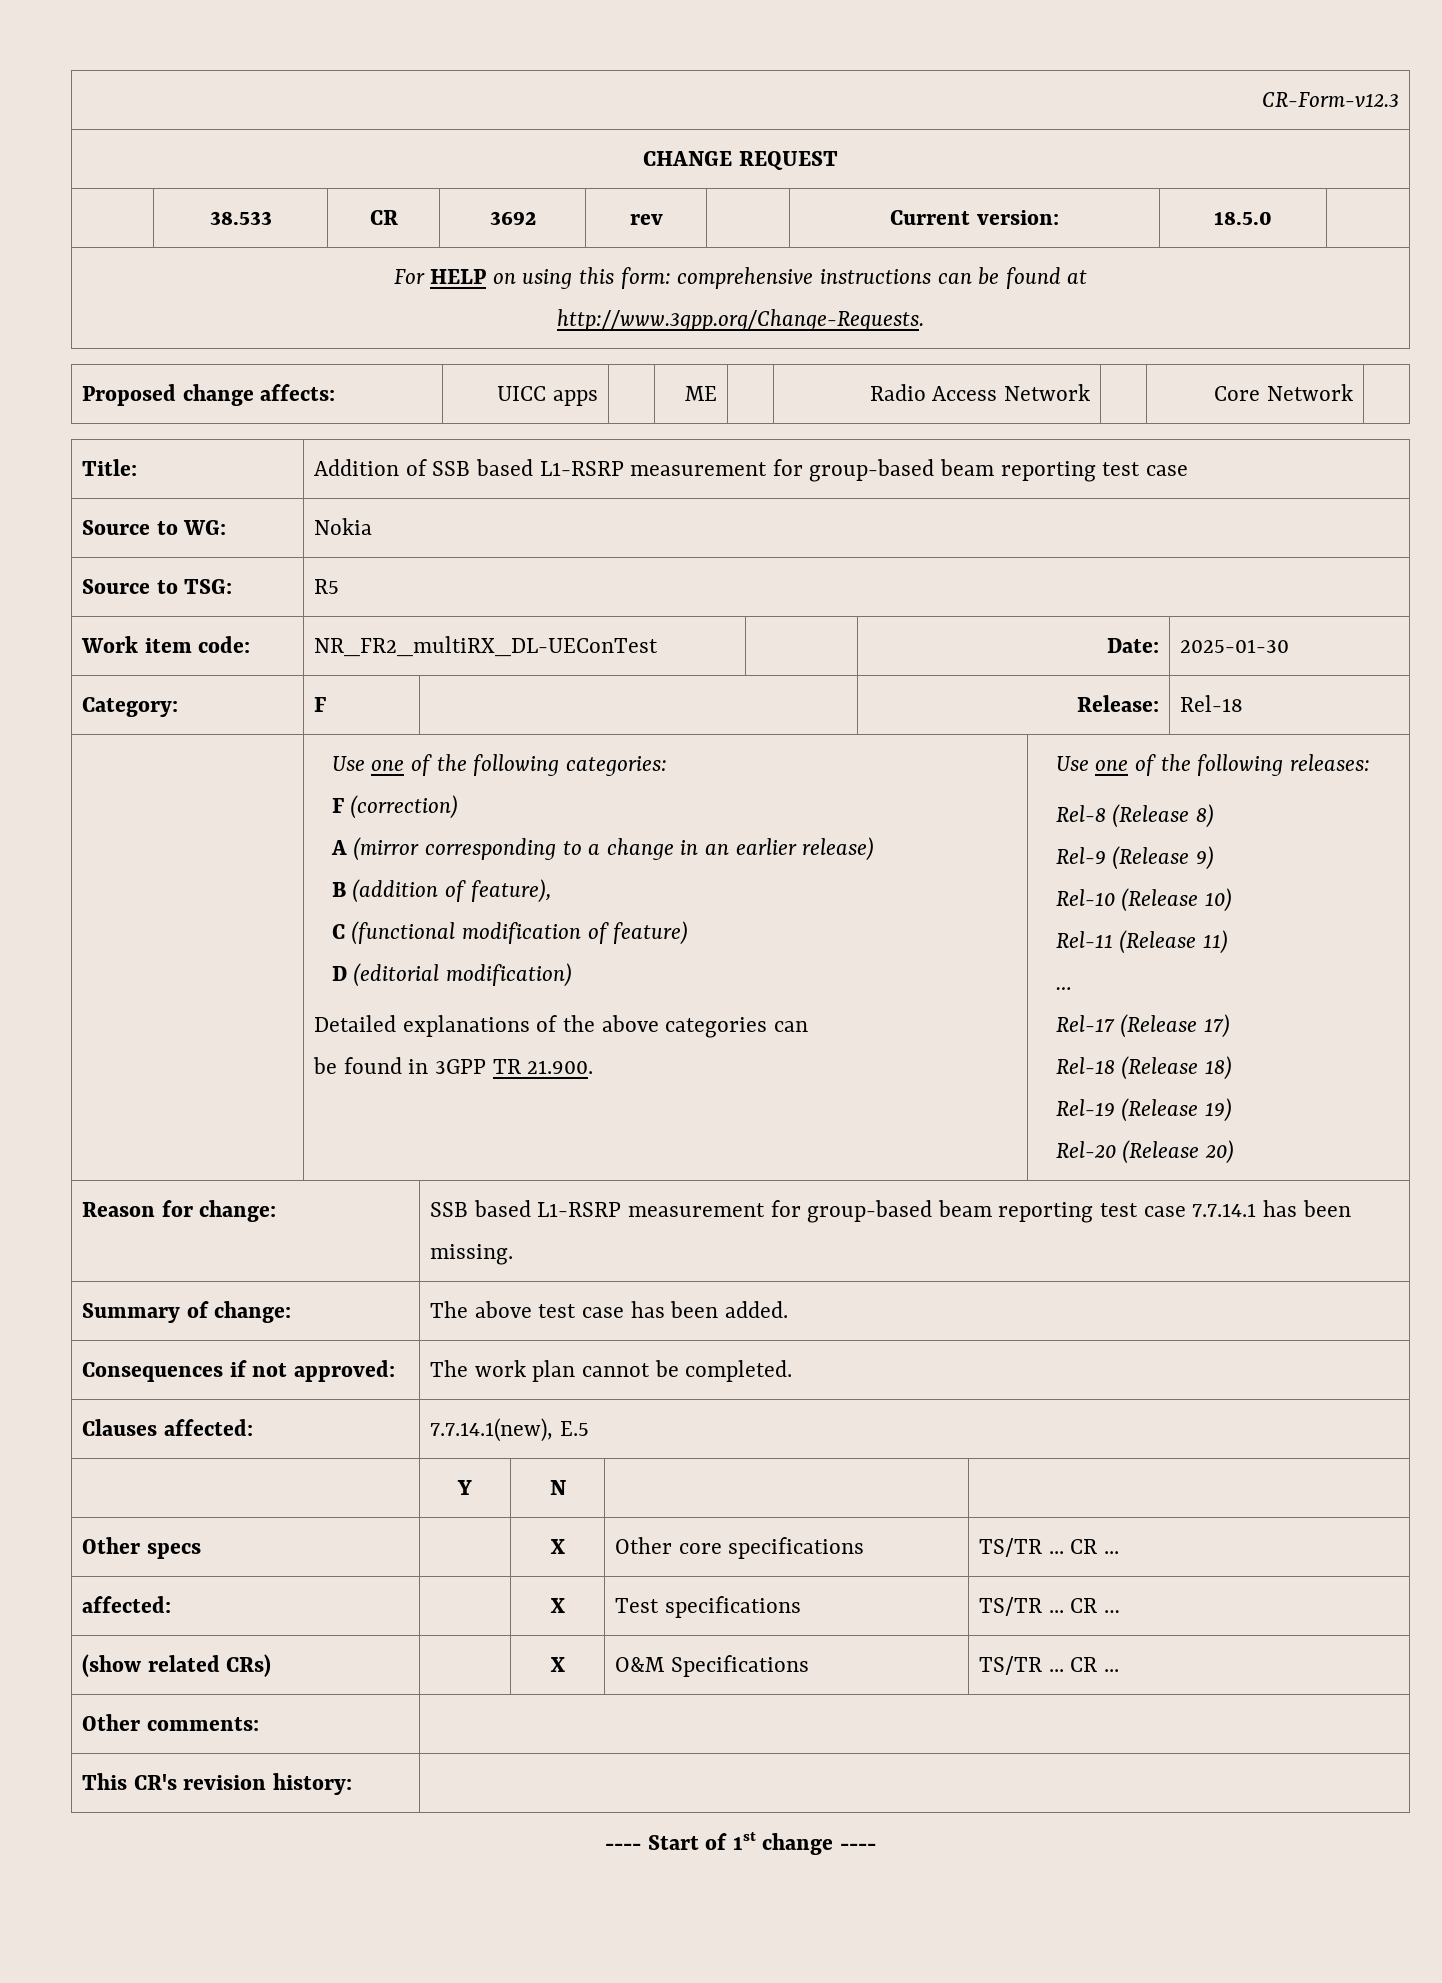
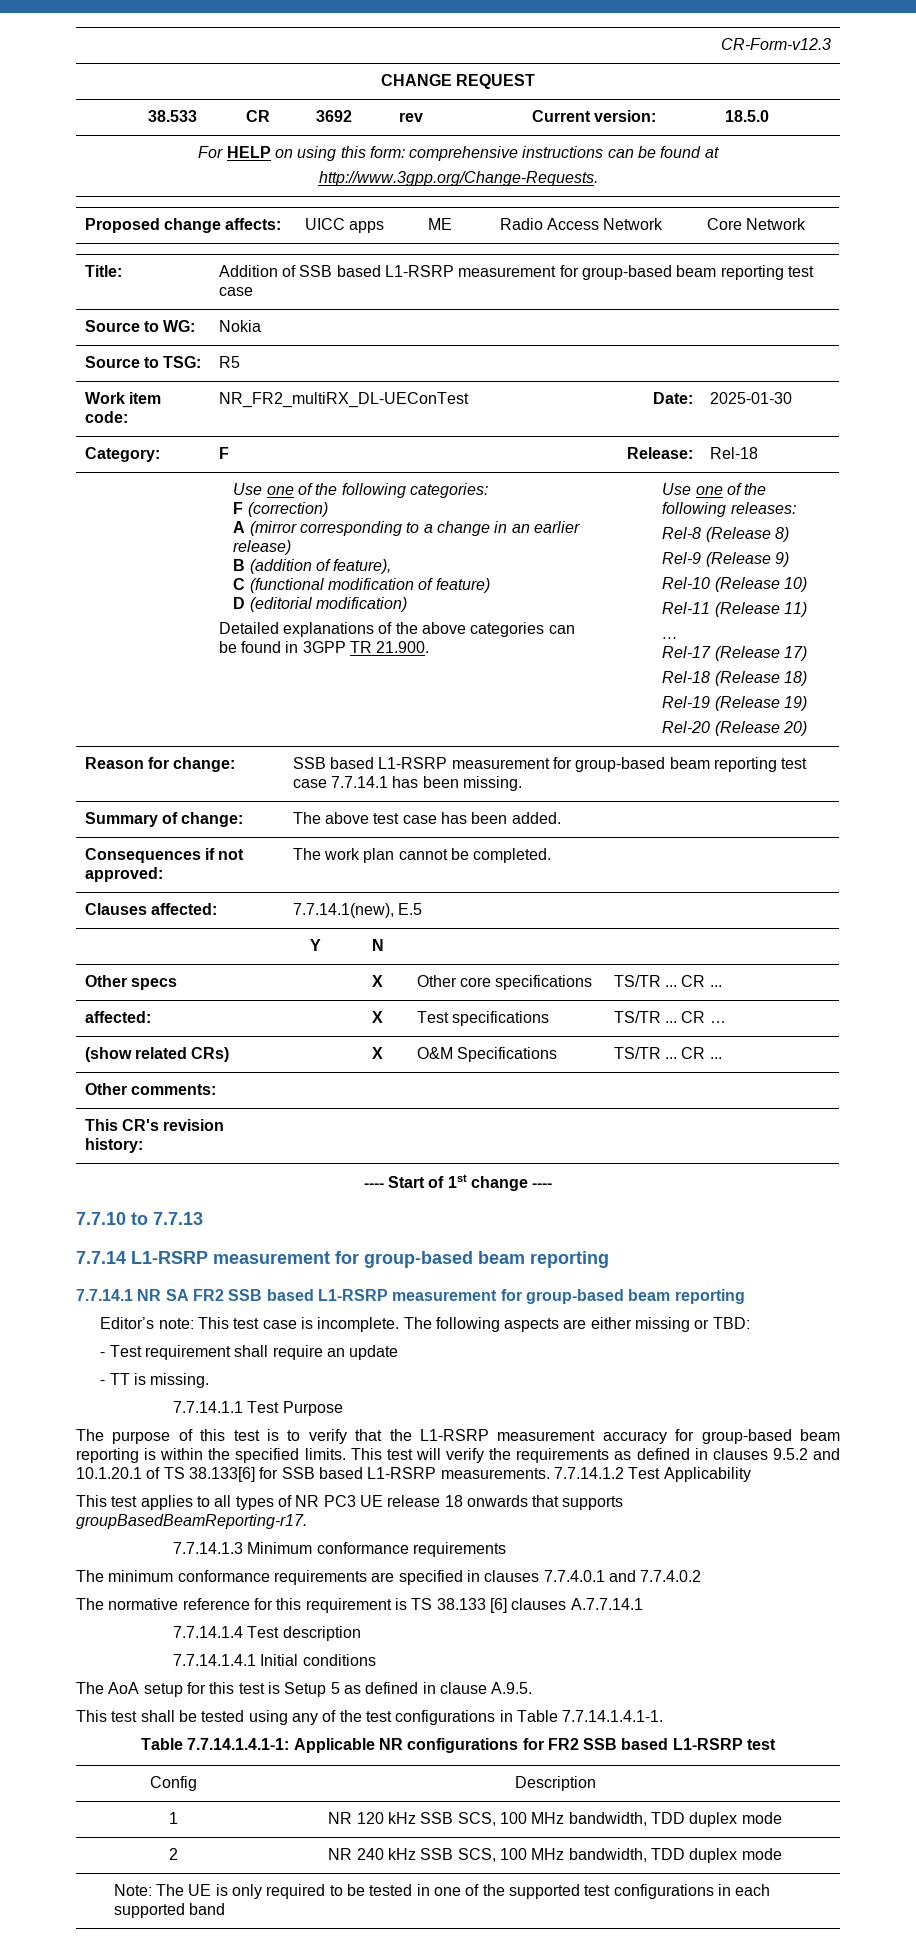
(877, 1846) none -> [76,1212,203,1225] [76,1251,609,1268] [76,1289,745,1304] [100,1317,750,1332] [100,1345,399,1360] [100,1373,210,1388] [173,1401,343,1416] [76,1429,840,1444] [76,1448,841,1463] [76,1467,751,1482] [76,1495,624,1510] [76,1514,307,1529] [173,1542,507,1557] [76,1570,702,1585] [76,1598,643,1613] [173,1626,361,1641] [173,1654,376,1666] [76,1682,533,1697] [76,1710,664,1725] [140,1738,777,1753] [150,1776,197,1791] [514,1776,596,1791] [169,1812,178,1824] [328,1812,782,1827] [169,1848,178,1860] [328,1848,782,1863] [113,1884,771,1899] [113,1903,226,1918] // 7.7.10 to 7.7.13 // 7.7.14 L1-RSRP measurement for group-based beam reporting // 7.7.14.1 NR SA FR2 SSB based L1-RSRP measurement for group-based beam reporting // Editor’s note: This test case is incomplete. The following aspects are either missing or TBD: // - Test requirement shall require an update // - TT is missing. // 7.7.14.1.1 Test Purpose // The purpose of this test is to verify that the L1-RSRP measurement accuracy for group-based beam reporting is within the specified limits. This test will verify the requirements as defined in clauses 9.5.2 and 10.1.20.1 of TS 38.133[6] for SSB based L1-RSRP measurements. 7.7.14.1.2 Test Applicability // This test applies to all types of NR PC3 UE release 18 onwards that supports groupBasedBeamReporting-r17. // 7.7.14.1.3 Minimum conformance requirements // The minimum conformance requirements are specified in clauses 7.7.4.0.1 and 7.7.4.0.2 // The normative reference for this requirement is TS 38.133 [6] clauses A.7.7.14.1 // 7.7.14.1.4 Test description // 7.7.14.1.4.1 Initial conditions // The AoA setup for this test is Setup 5 as defined in clause A.9.5. // This test shall be tested using any of the test configurations in Table 7.7.14.1.4.1-1. // Table 7.7.14.1.4.1-1: Applicable NR configurations for FR2 SSB based L1-RSRP test // Config | Description // 1 | NR 120 kHz SSB SCS, 100 MHz bandwidth, TDD duplex mode // 2 | NR 240 kHz SSB SCS, 100 MHz bandwidth, TDD duplex mode // Note: The UE is only required to be tested in one of the supported test configurations in each supported band

